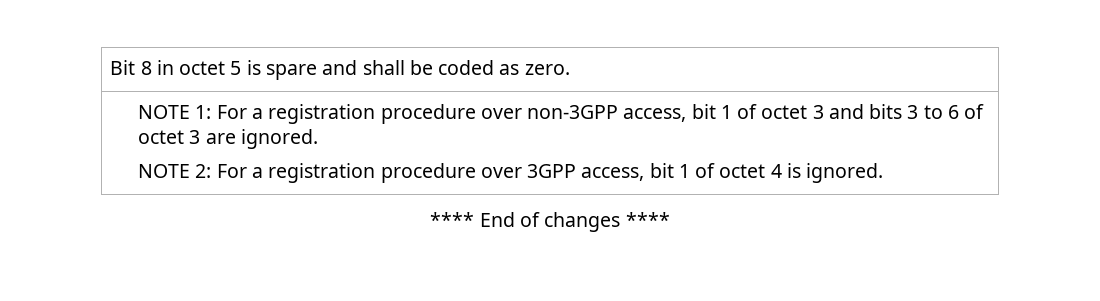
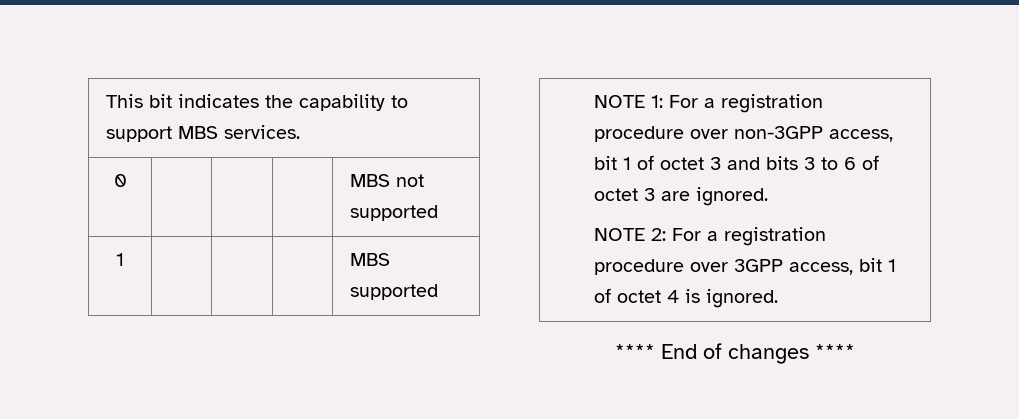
[110,60,570,80] Bit 8 in octet 5 is spare and shall be coded as zero. -> [105,94,408,111] [105,125,300,142] [113,174,127,187] [349,174,424,187] [349,205,438,221] [116,253,124,266] [349,253,390,266] [349,284,438,300] This bit indicates the capability to support MBS services. // 0 | | | | MBS not supported // 1 | | | | MBS supported

